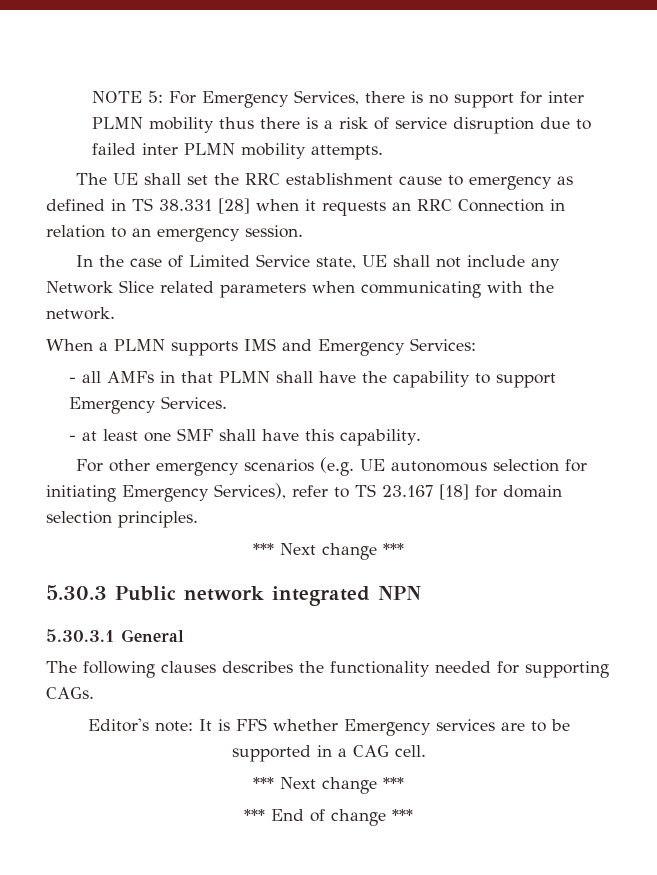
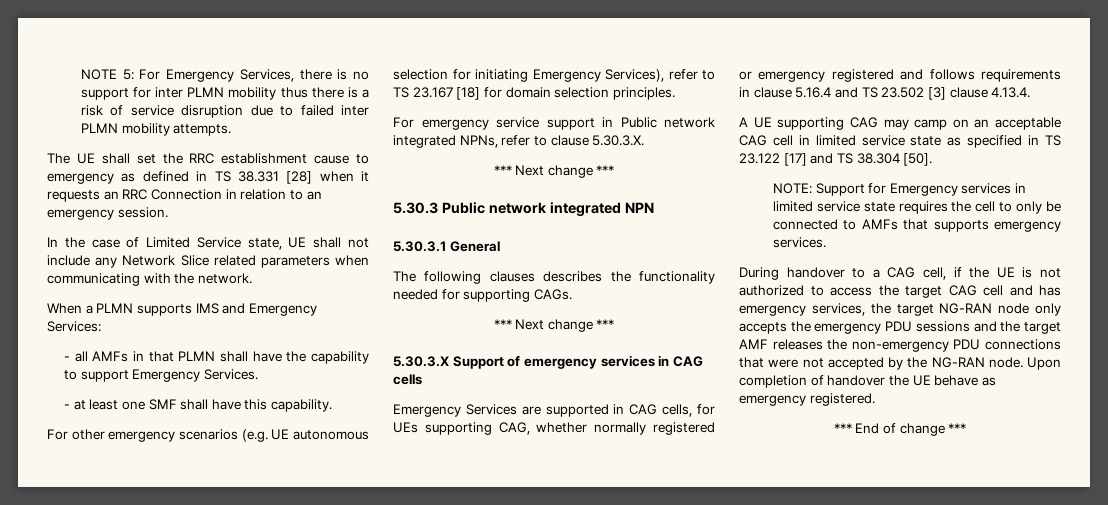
(198, 519) none -> [393,117,715,130] [393,135,645,148] // For emergency service support in Public network integrated NPNs, refer to clause 5.30.3.X.
[87,718,570,736] [231,745,426,762] [253,777,404,794] Editor's note: It is FFS whether Emergency services are to be supported in a CAG cell. // *** Next change *** -> [493,319,615,332] [393,355,703,369] [393,374,422,385] [393,404,715,417] [393,422,715,435] [739,69,1061,82] [739,87,1031,100] [739,117,1061,130] [739,135,1061,148] [739,153,933,166] [772,183,1027,196] [772,201,1061,214] [772,219,1061,232] [772,237,826,248] [739,267,1061,280] [739,285,1061,298] [739,303,1061,316] [739,321,1061,334] [739,339,1061,352] [739,357,1061,370] [739,375,996,388] [739,393,875,406] *** Next change *** // 5.30.3.X Support of emergency services in CAG cells // Emergency Services are supported in CAG cells, for UEs supporting CAG, whether normally registered or emergency registered and follows requirements in clause 5.16.4 and TS 23.502 [3] clause 4.13.4. // A UE supporting CAG may camp on an acceptable CAG cell in limited service state as specified in TS 23.122 [17] and TS 38.304 [50]. // NOTE: Support for Emergency services in limited service state requires the cell to only be connected to AMFs that supports emergency services. // During handover to a CAG cell, if the UE is not authorized to access the target CAG cell and has emergency services, the target NG-RAN node only accepts the emergency PDU sessions and the target AMF releases the non-emergency PDU connections that were not accepted by the NG-RAN node. Upon completion of handover the UE behave as emergency registered.

